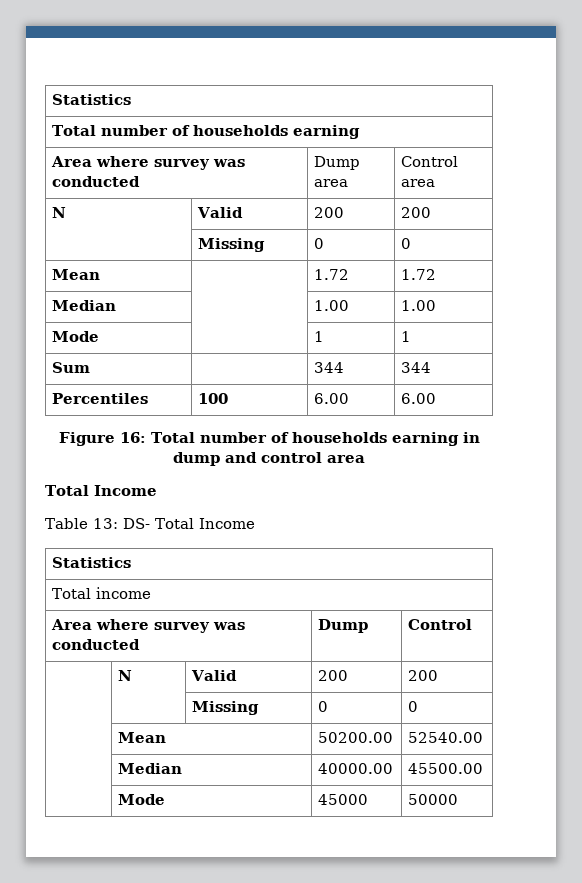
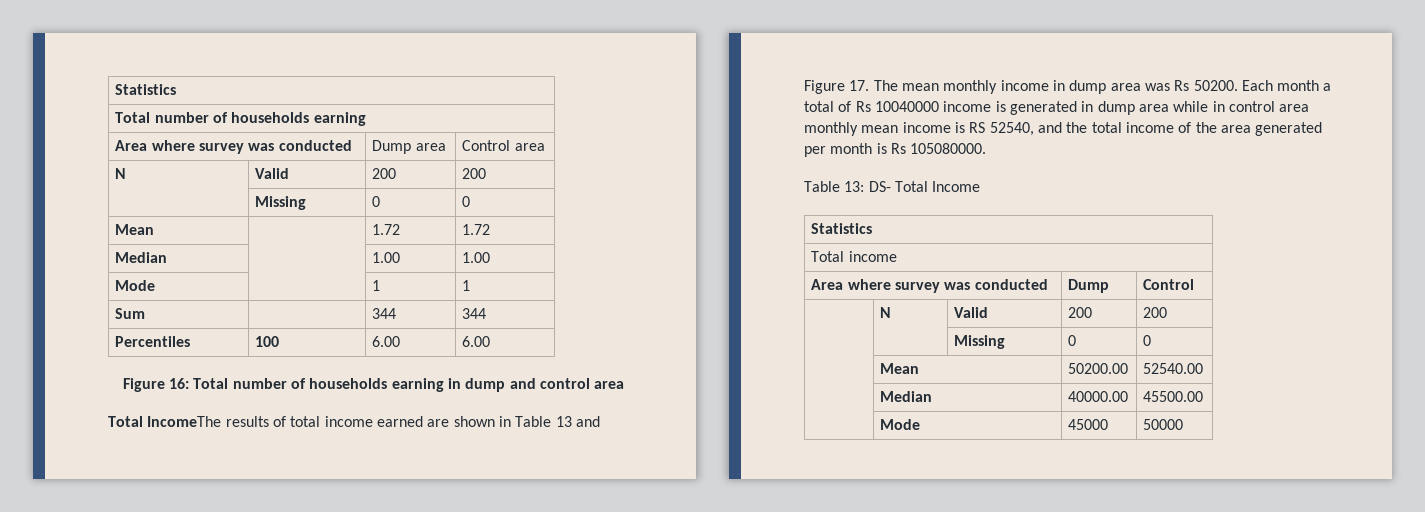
[93,485,157,496] Income -> [147,416,600,427] [804,80,1332,94] [804,101,1310,115] [804,122,1323,136] [804,143,987,157] IncomeThe results of total income earned are shown in Table 13 and Figure 17. The mean monthly income in dump area was Rs 50200. Each month a total of Rs 10040000 income is generated in dump area while in control area monthly mean income is RS 52540, and the total income of the area generated per month is Rs 105080000.

